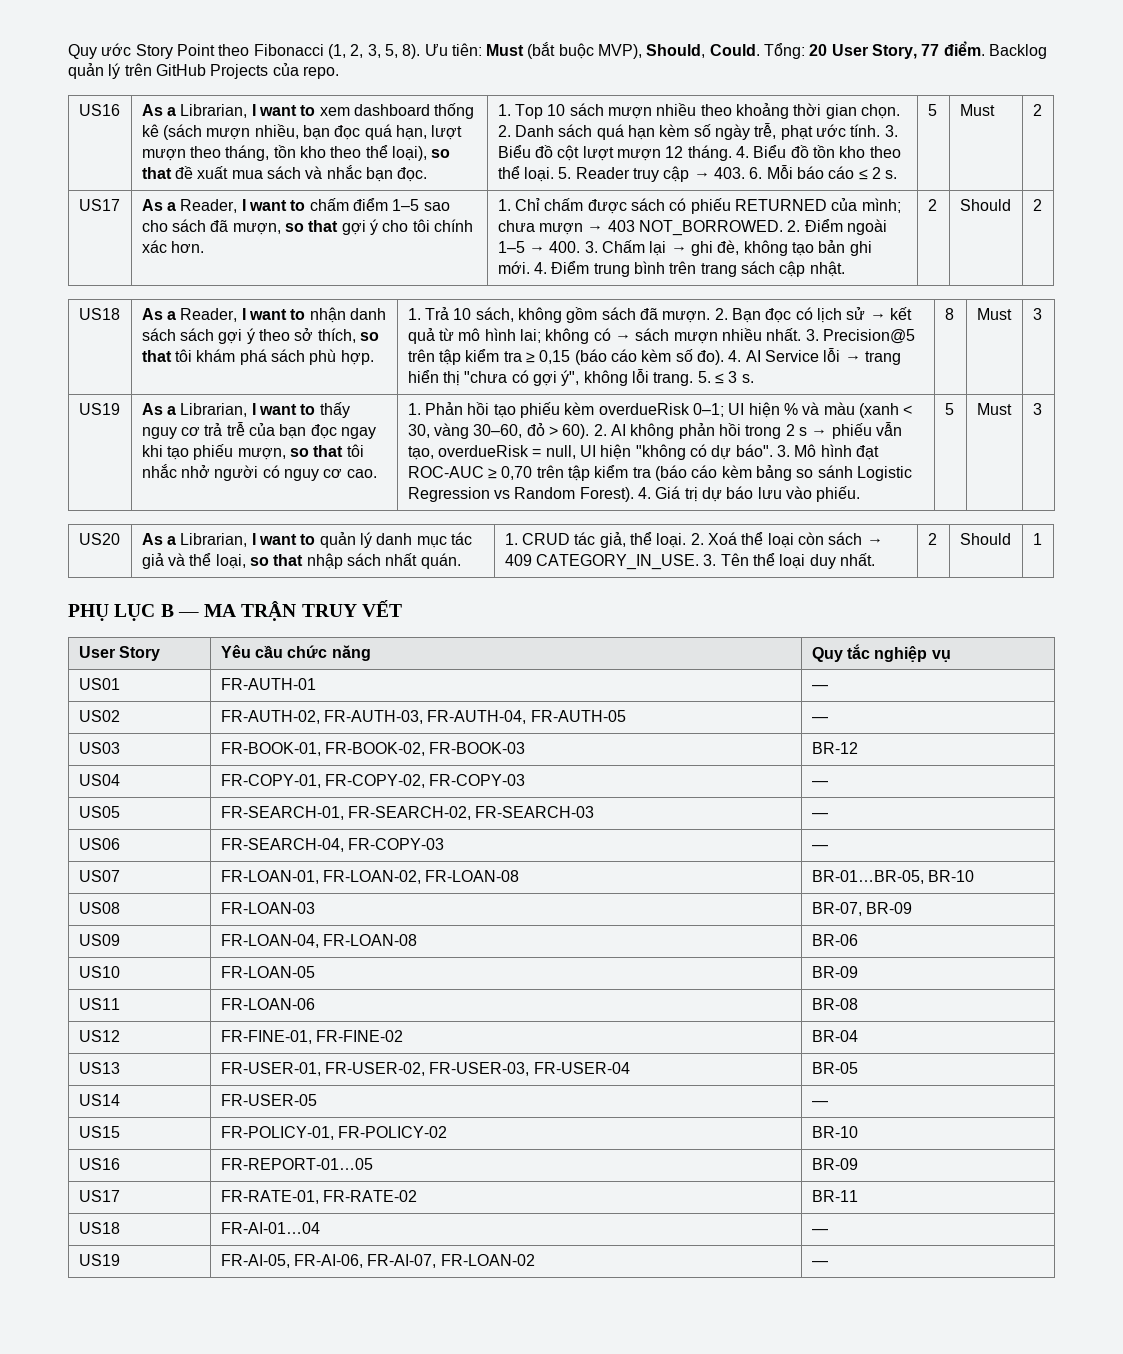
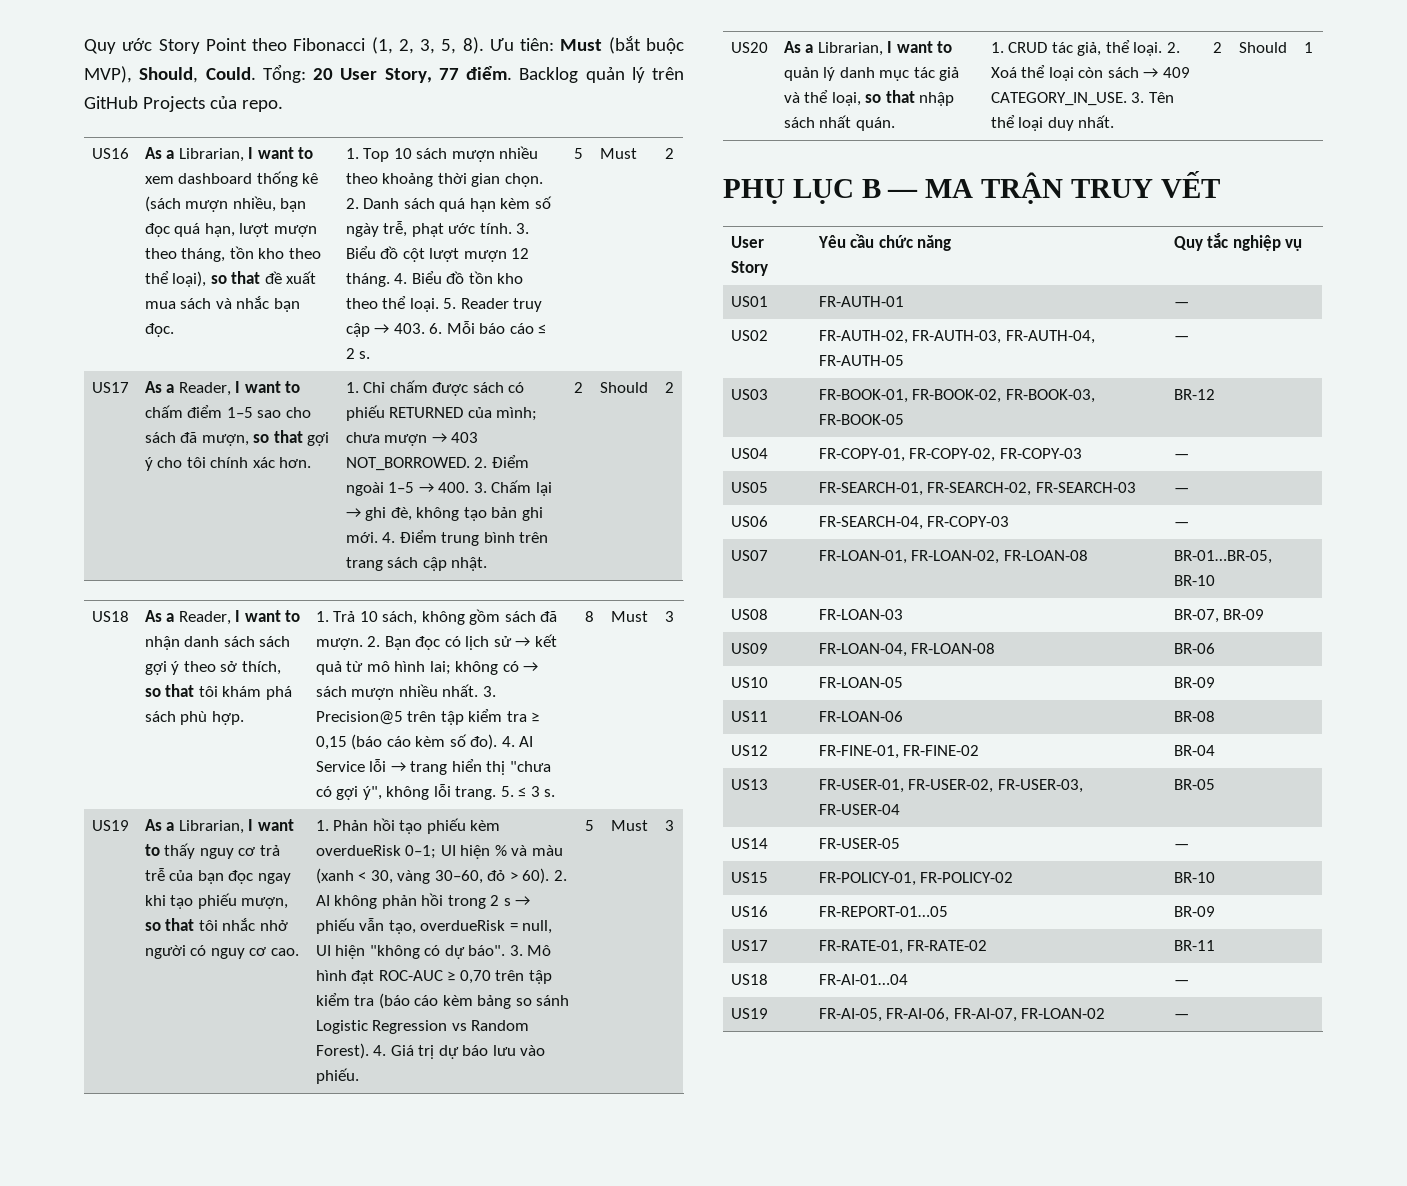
[429,742,526,754] FR-BOOK-03 -> [1005,389,1095,403] [818,414,904,425] FR-BOOK-03, FR-BOOK-05

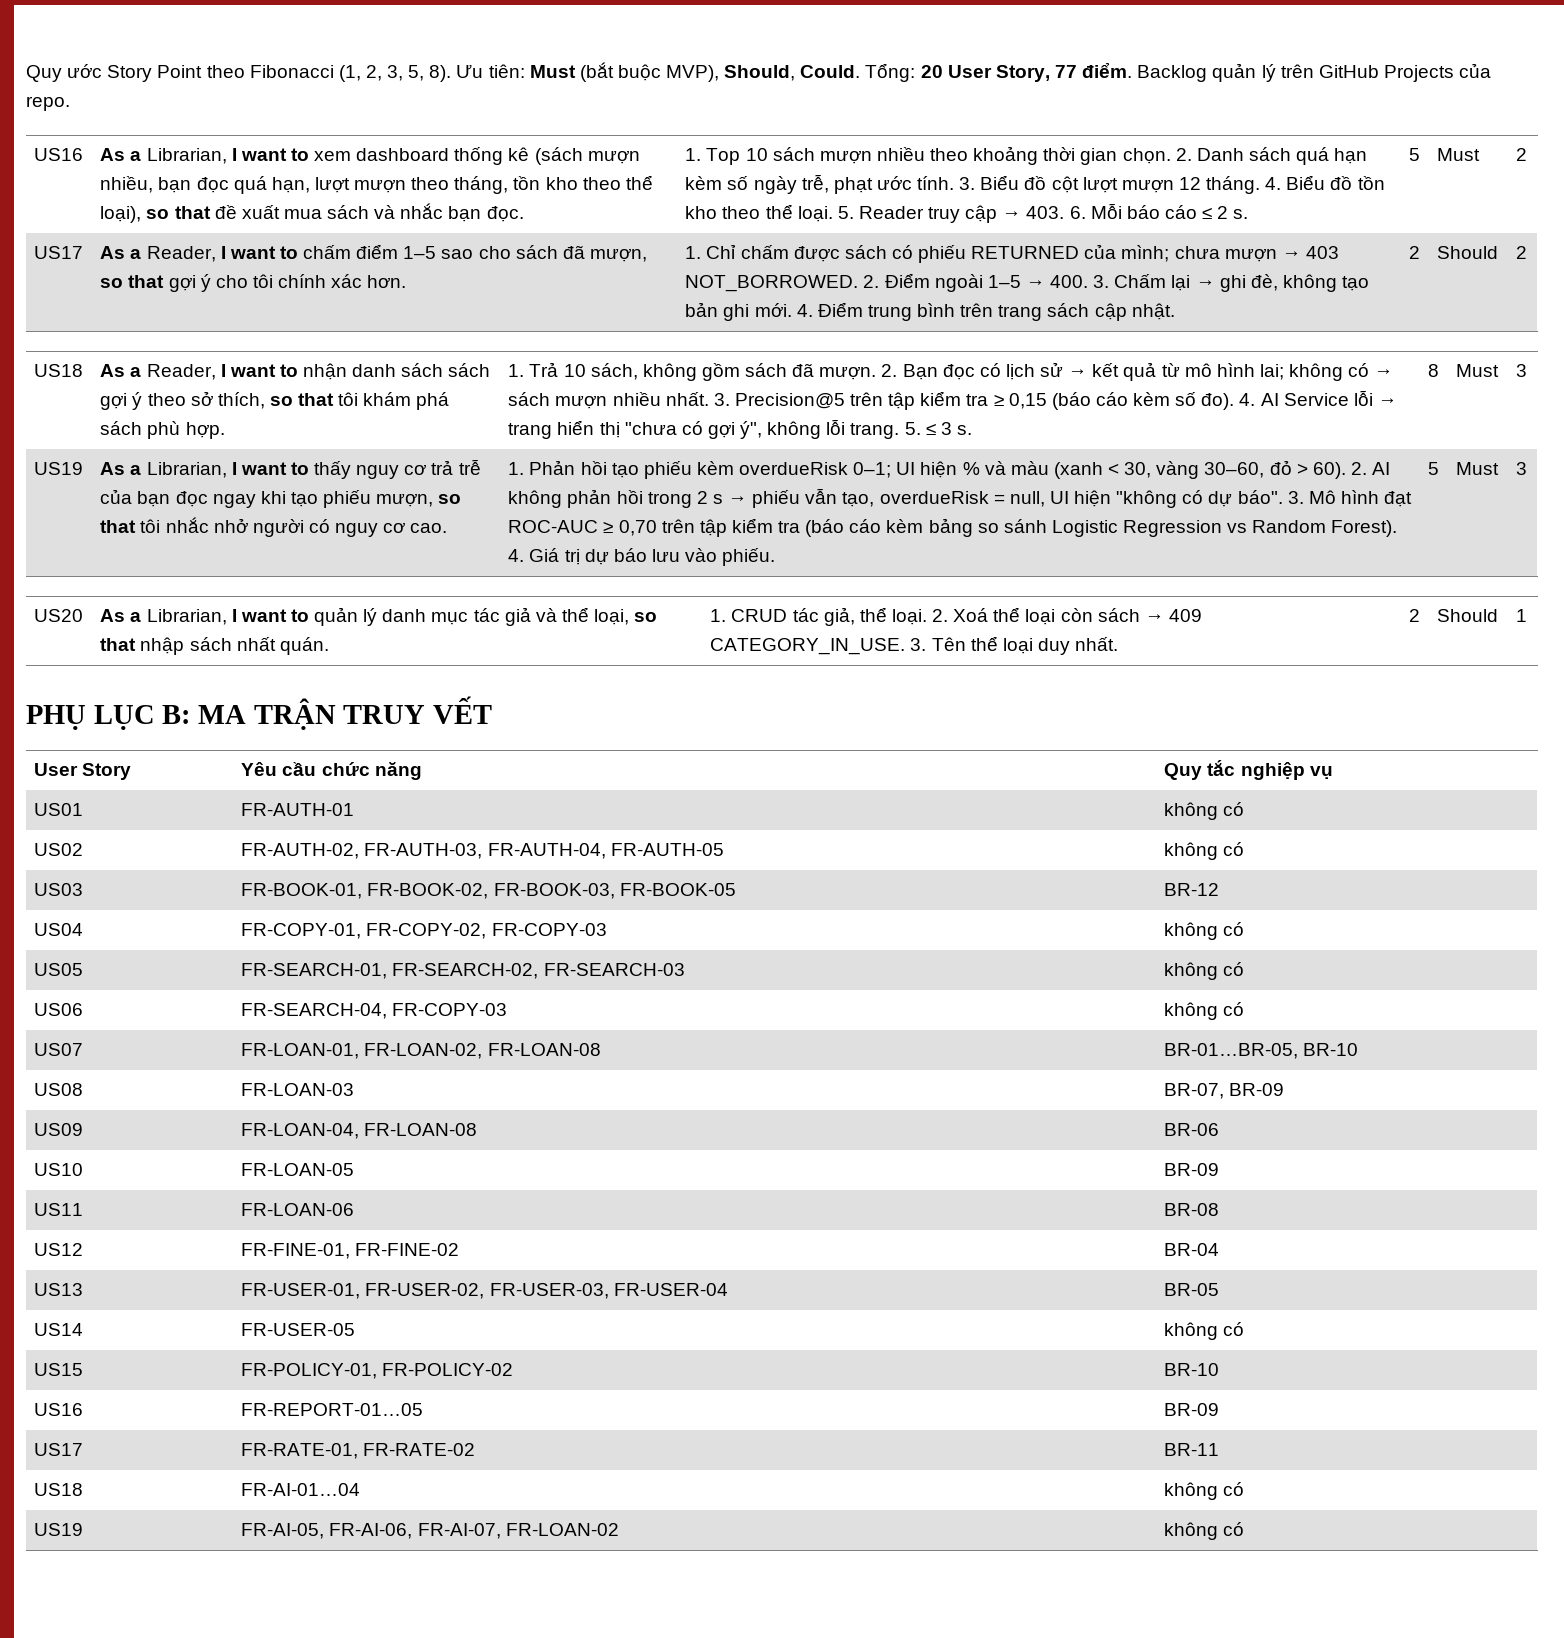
[861,179,919,198] B — -> [162,705,191,724] B:
[1173,302,1189,307] — -> [1164,802,1245,820] không có
[1173,336,1189,341] — -> [1164,842,1245,860] không có
[1173,454,1189,459] — -> [1164,922,1245,940] không có
[1173,488,1189,493] — -> [1164,962,1245,980] không có
[1173,522,1189,527] — -> [1164,1002,1245,1020] không có
[1173,844,1189,849] — -> [1164,1322,1245,1340] không có
[1173,980,1189,985] — -> [1164,1482,1245,1500] không có
[1173,1014,1189,1019] — -> [1164,1522,1245,1540] không có

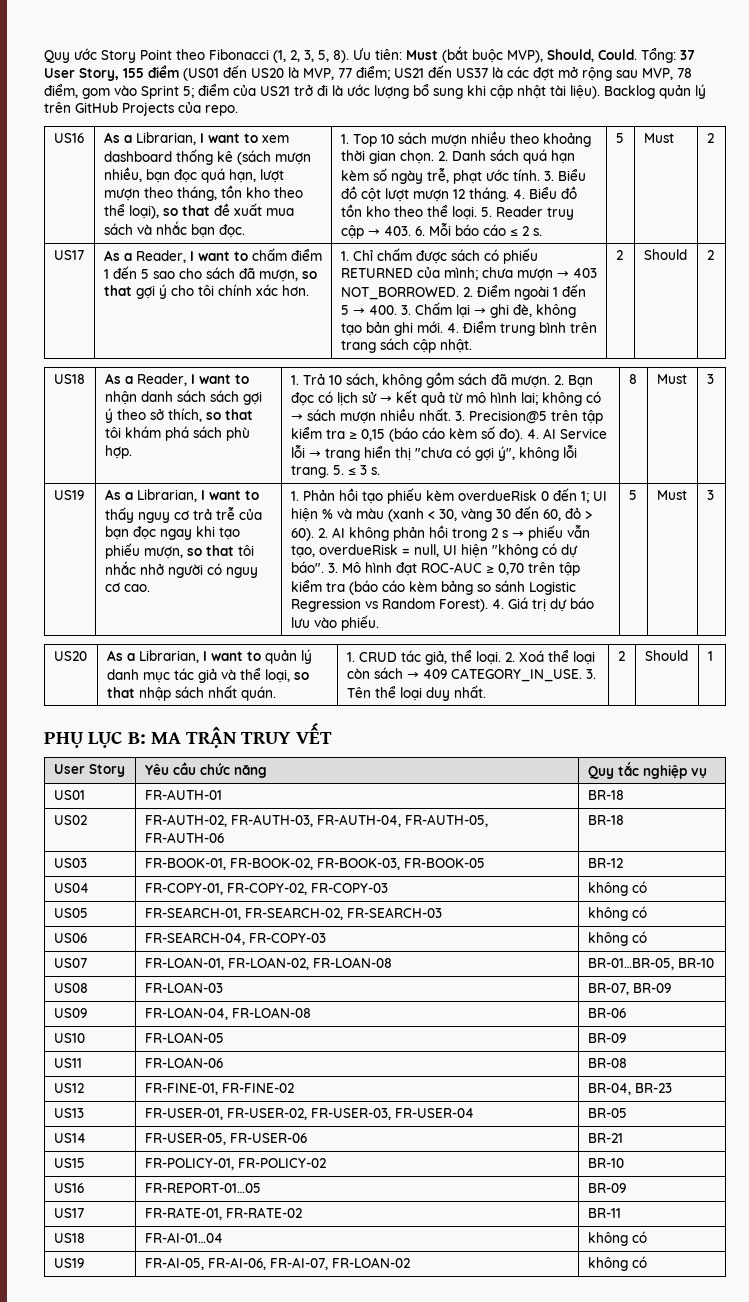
[920,65,943,78] 20 -> [680,50,695,60] 37
[1054,63,1133,78] 77 điểm. -> [123,65,692,81] [44,83,600,99] 155 điểm (US01 đến US20 là MVP, 77 điểm; US21 đến US37 là các đợt mở rộng sau MVP, 78 điểm, gom vào Sprint 5; điểm của US21 trở đi là ước lượng bổ sung khi cập nhật tài liệu).
[403,246,437,259] 1–5 -> [103,266,149,279] 1 đến 5
[987,275,1021,288] 1–5 -> [552,284,586,297] [340,305,349,315] 1 đến 5
[853,462,892,478] 0–1; -> [540,488,589,503] 0 đến 1;
[1204,462,1265,478] 30–60, -> [495,506,561,521] 30 đến 60,
[1164,802,1245,820] không có -> [587,790,624,800] BR-18
[610,843,724,856] [1164,842,1245,860] FR-AUTH-05 | không có -> [404,814,488,827] [144,832,224,843] [587,815,624,825] FR-AUTH-05, FR-AUTH-06 | BR-18
[1164,1243,1220,1256] BR-04 -> [587,1083,672,1095] BR-04, BR-23
[241,1323,356,1336] [1164,1322,1245,1340] FR-USER-05 | không có -> [144,1133,307,1145] [587,1133,623,1143] FR-USER-05, FR-USER-06 | BR-21

